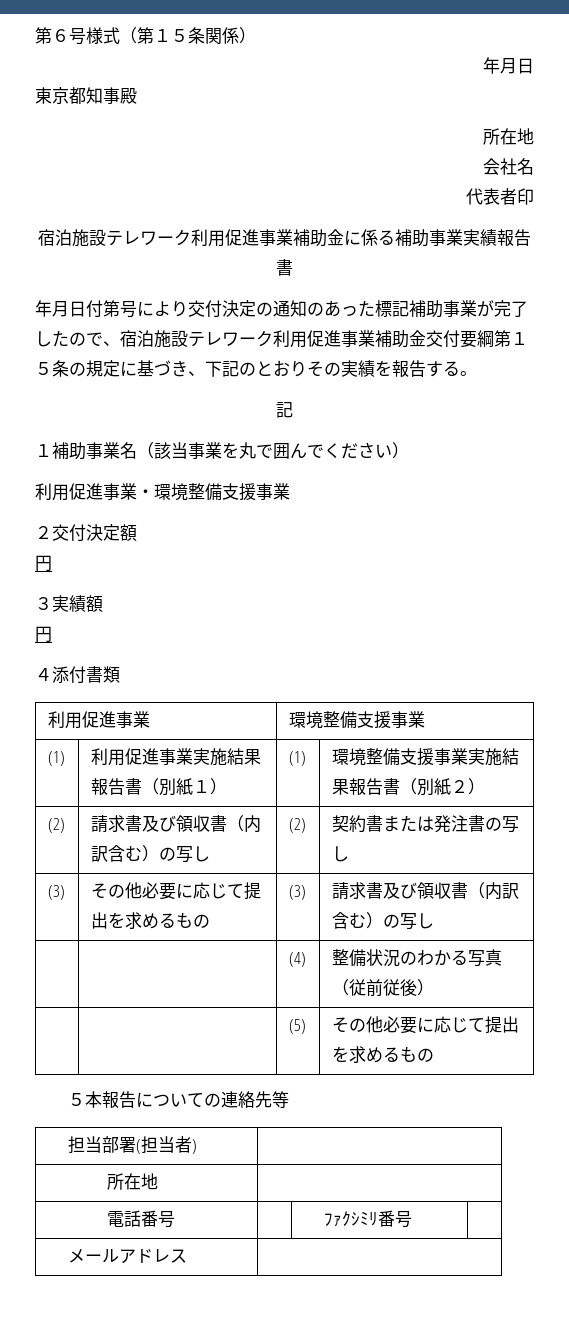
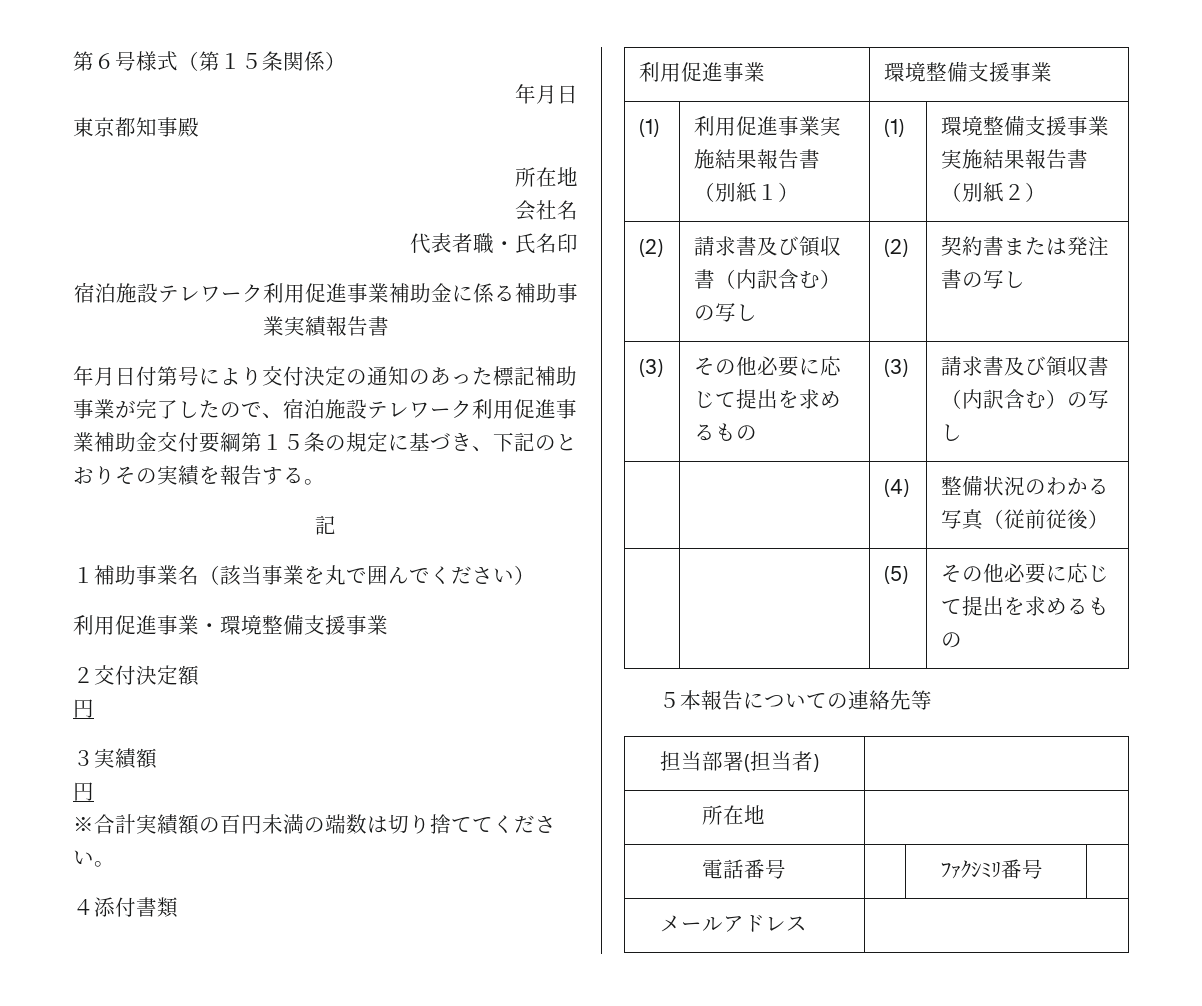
(517, 196) none -> [473,233,557,254] 職・氏名
(52, 634) none -> [73,814,556,835] [73,850,115,867] // ※合計実績額の百円未満の端数は切り捨ててください。

